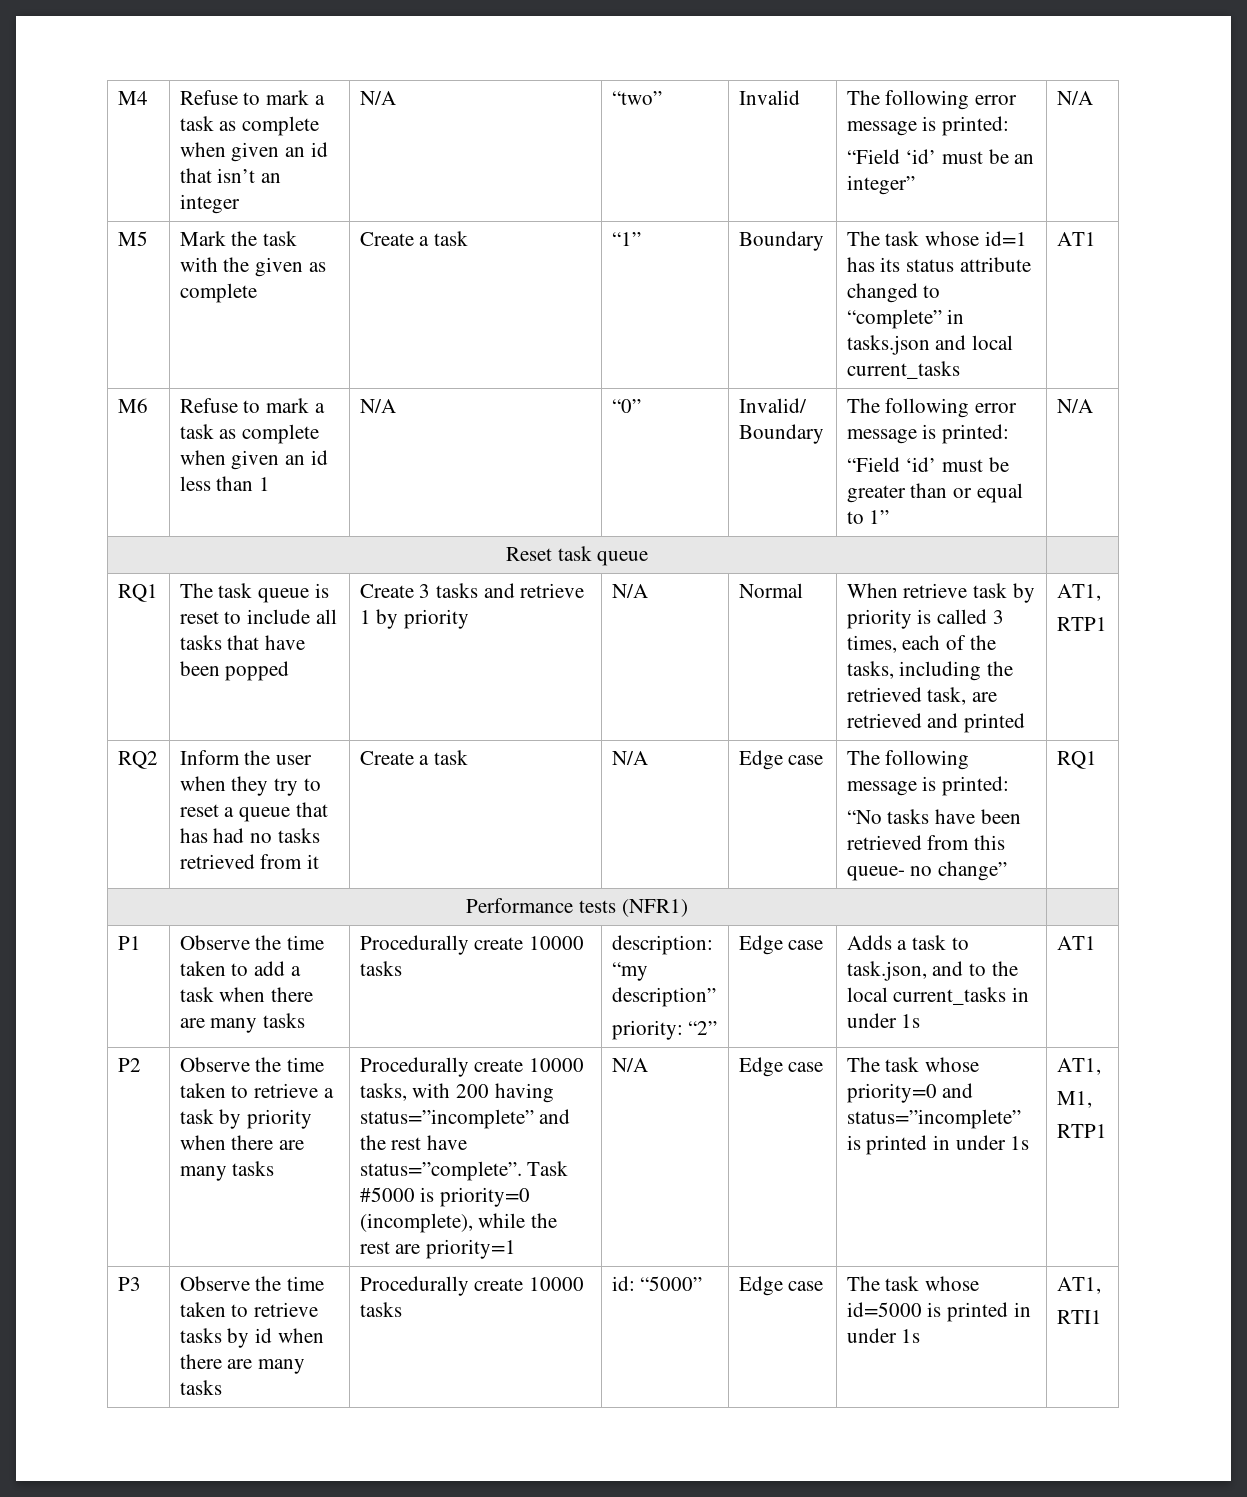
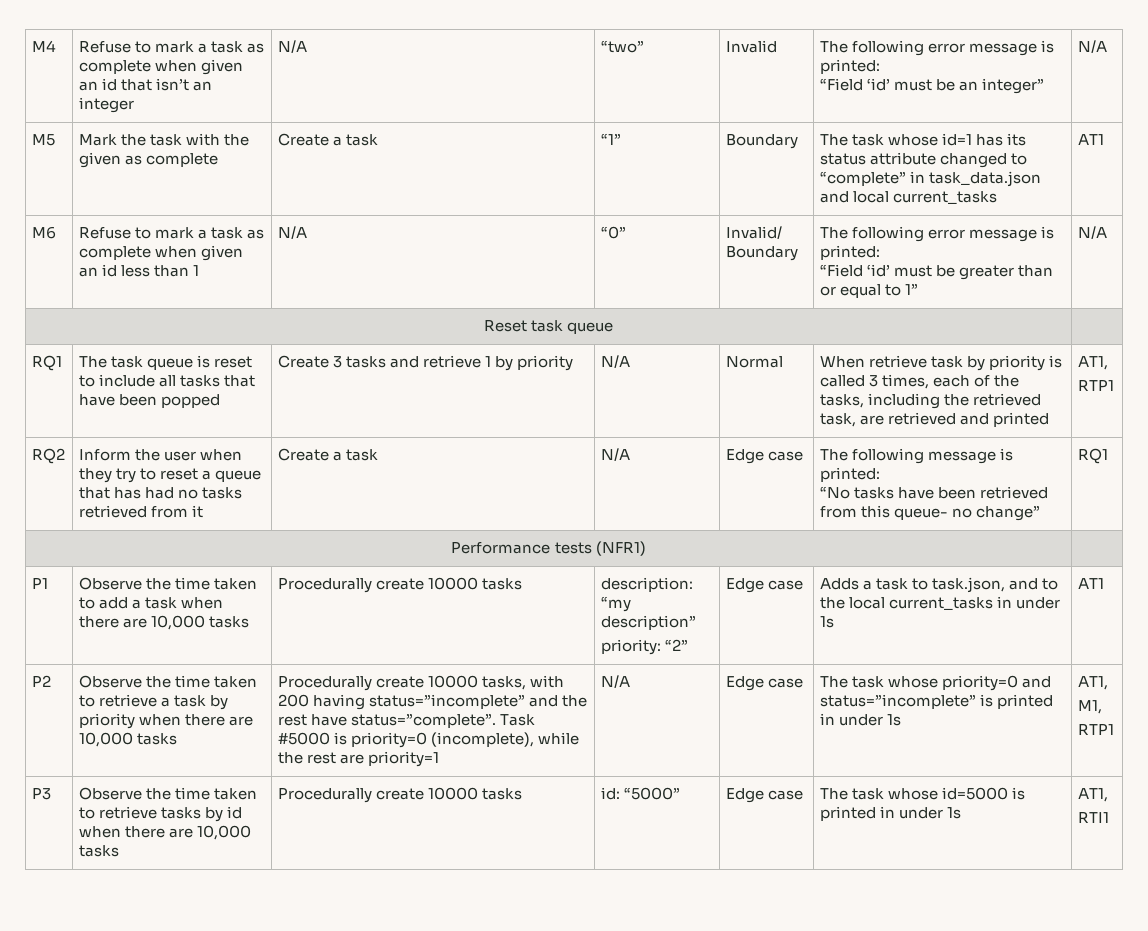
[846,335,930,355] tasks.json -> [929,171,1042,187] task_data.json
[210,1018,258,1033] many -> [151,615,206,630] 10,000
[179,1166,227,1181] many -> [78,732,133,747] 10,000
[258,1359,306,1374] many -> [197,825,252,840] 10,000

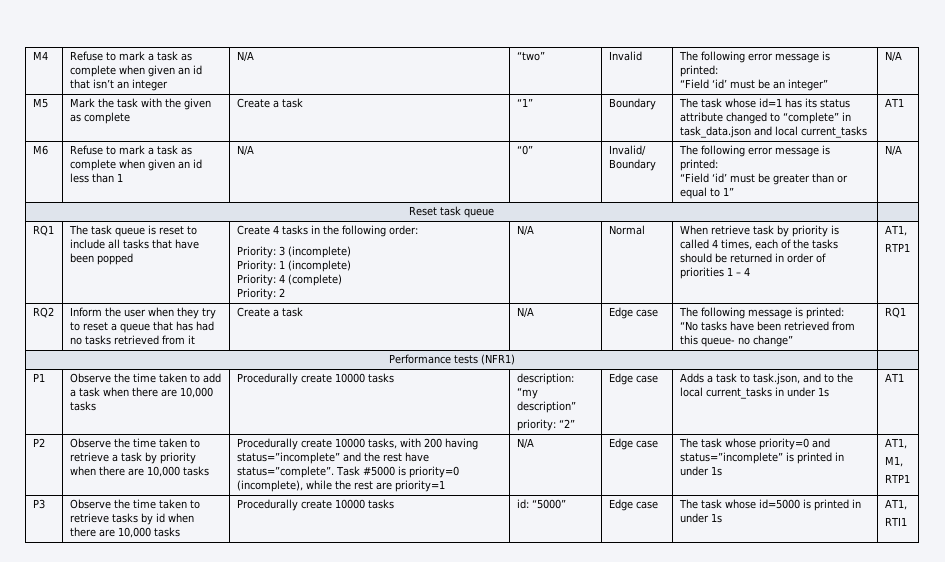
[333,355,574,371] 3 tasks and retrieve 1 by priority -> [272,225,418,237] [236,246,351,258] [236,260,351,272] [236,274,342,286] [236,288,285,300] 4 tasks in the following order: // Priority: 3 (incomplete) // Priority: 1 (incomplete) // Priority: 4 (complete) // Priority: 2
[869,375,879,387] 3 -> [711,239,718,248] 4
[819,393,1042,409] [819,412,1050,427] tasks, including the retrieved task, are retrieved and printed -> [811,239,838,249] [679,253,826,263] [679,267,750,279] tasks should be returned in order of priorities 1 – 4

